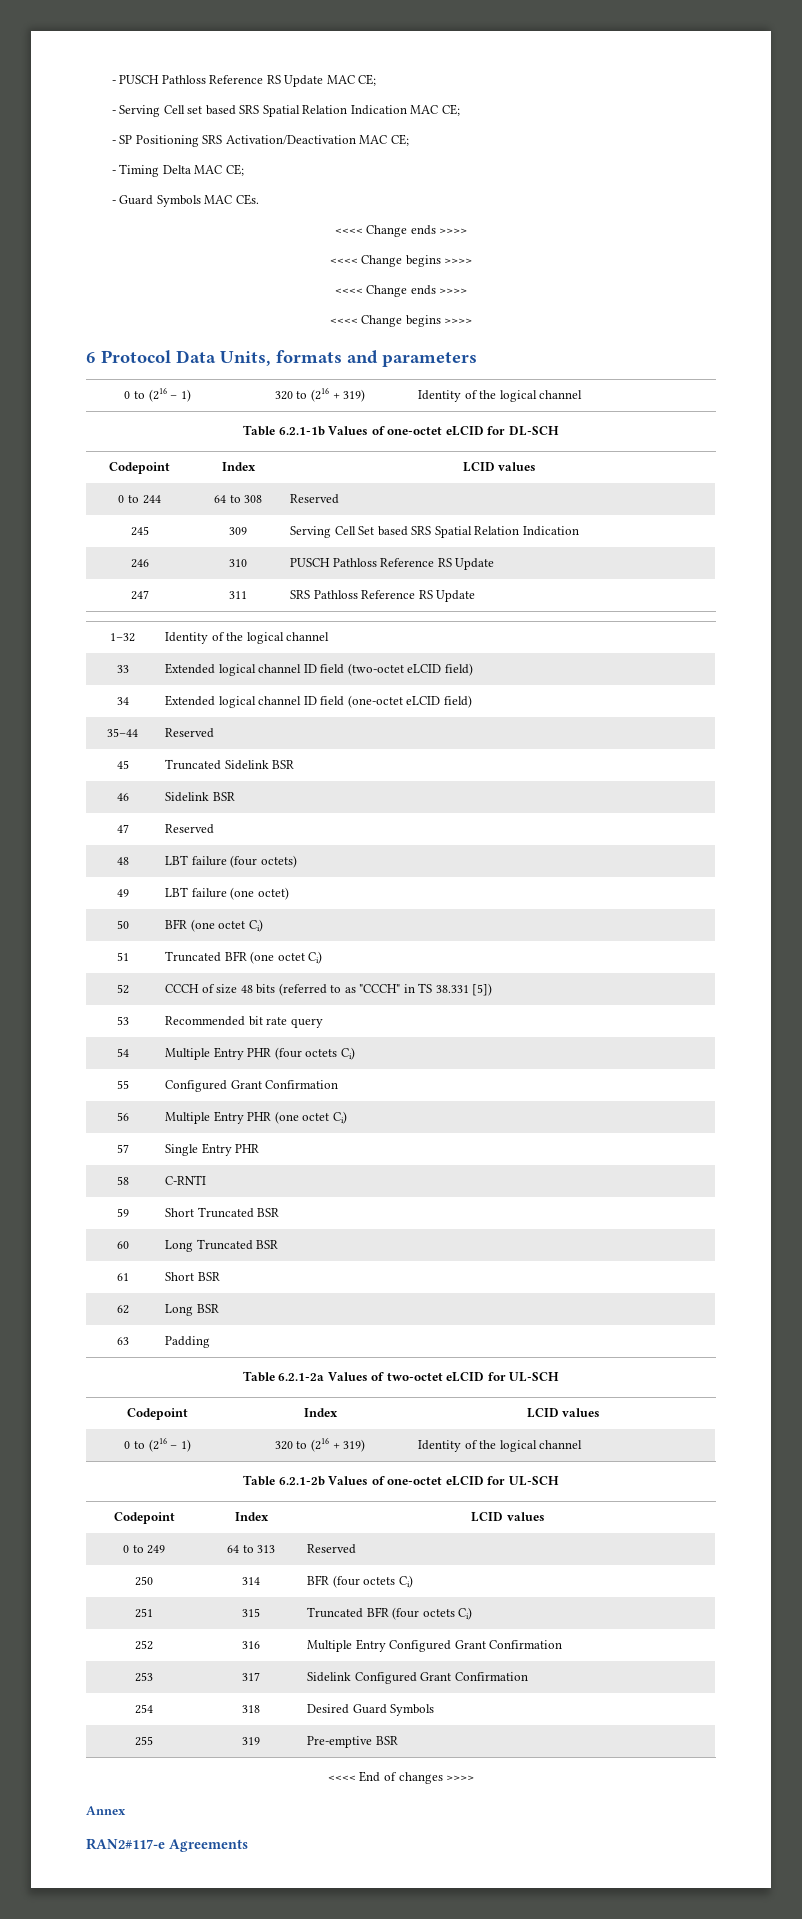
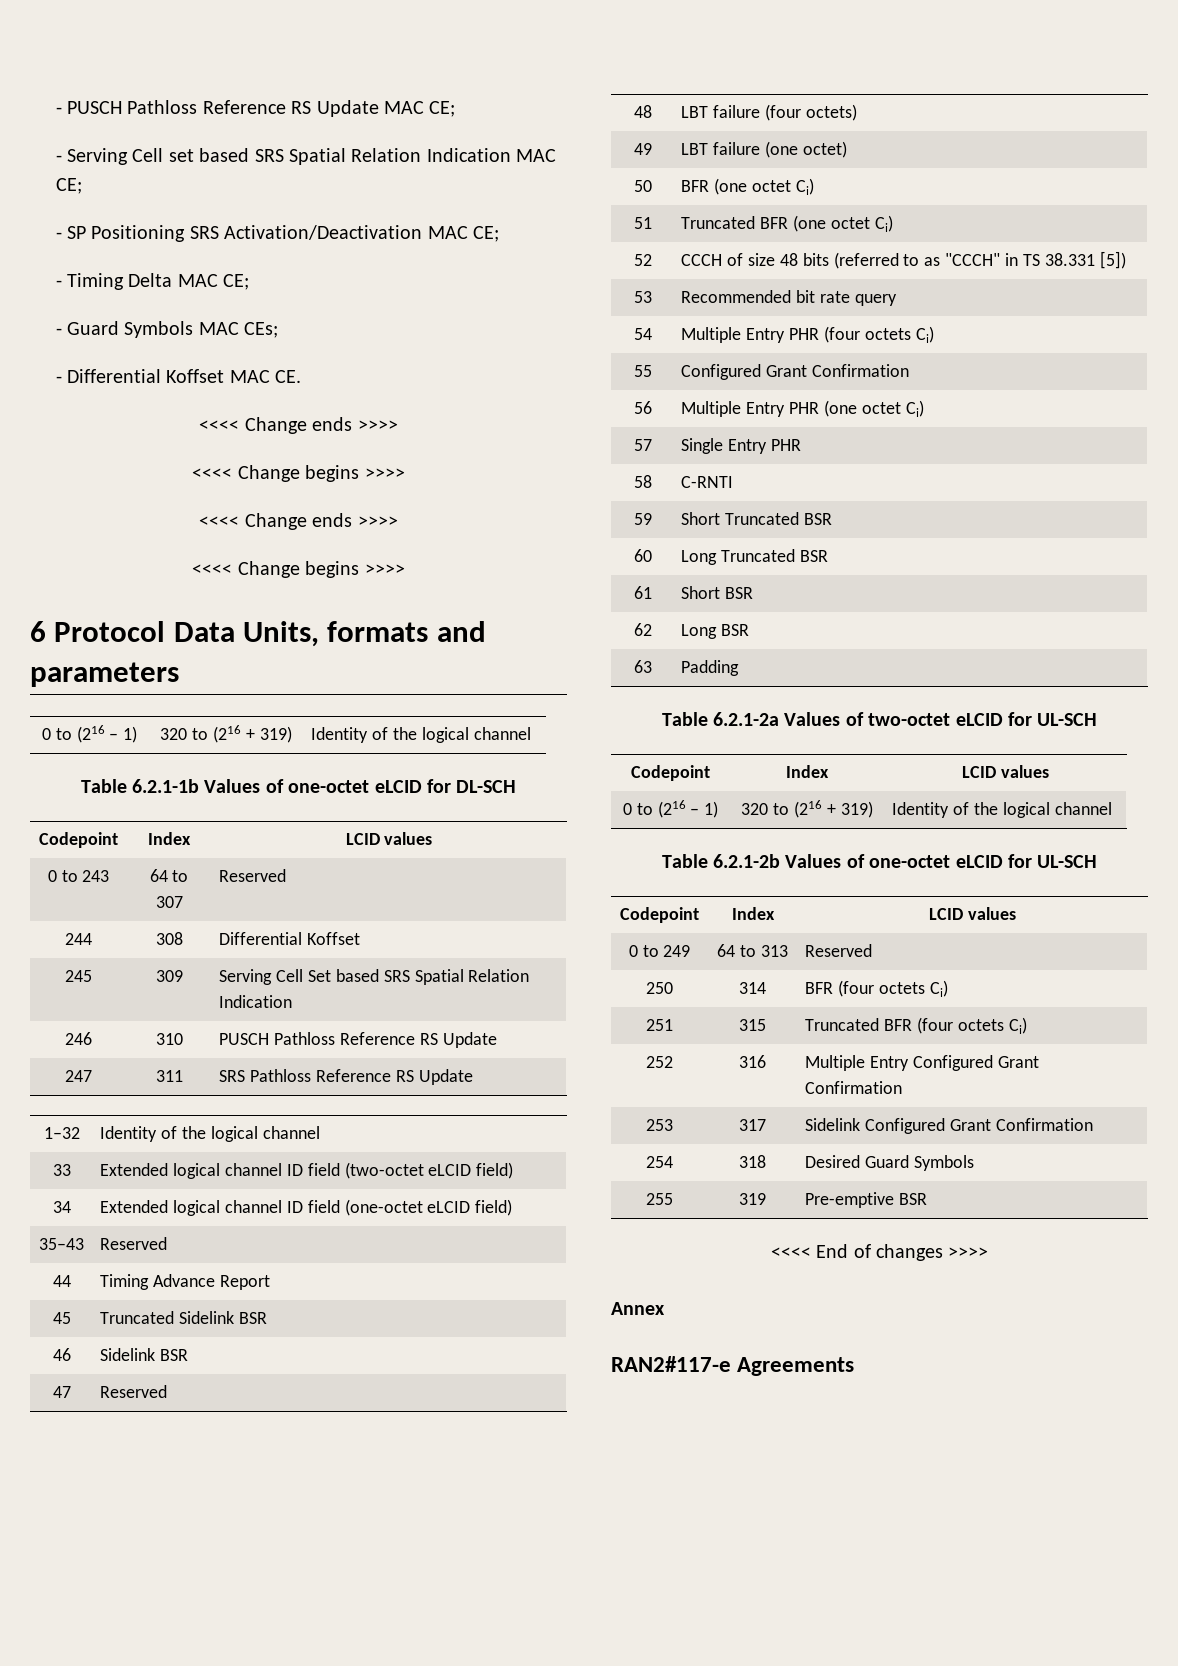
[235,194,259,205] CEs. -> [244,322,279,338] [55,369,302,383] CEs; // - Differential Koffset MAC CE.
[142,495,161,504] [213,495,241,503] 244 | 64 to -> [82,870,110,882] [149,869,189,882] [155,896,183,908] [219,869,287,882] [65,933,92,945] 243 | 64 to 307 | Reserved // 244 |
[290,494,340,504] Reserved -> [219,932,361,945] Differential Koffset
[107,728,138,737] [165,728,215,738] 35–44 | Reserved -> [39,1238,84,1250] [100,1237,168,1250] [52,1275,71,1287] [100,1274,270,1290] 35–43 | Reserved // 44 | Timing Advance Report

